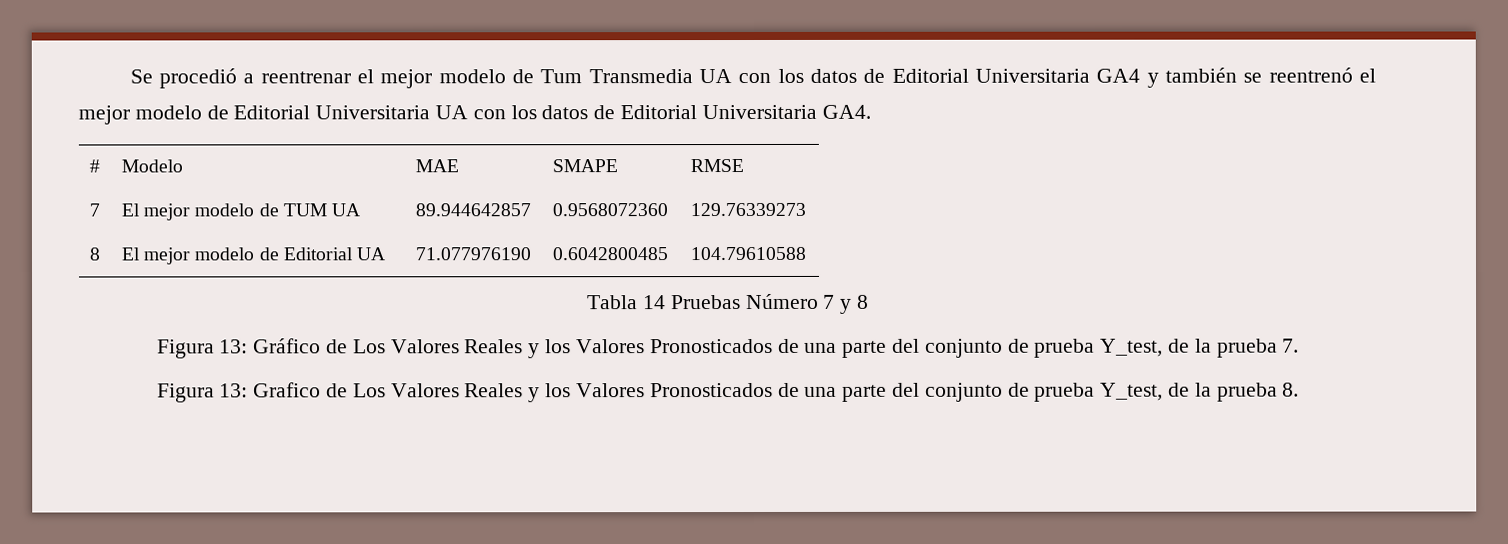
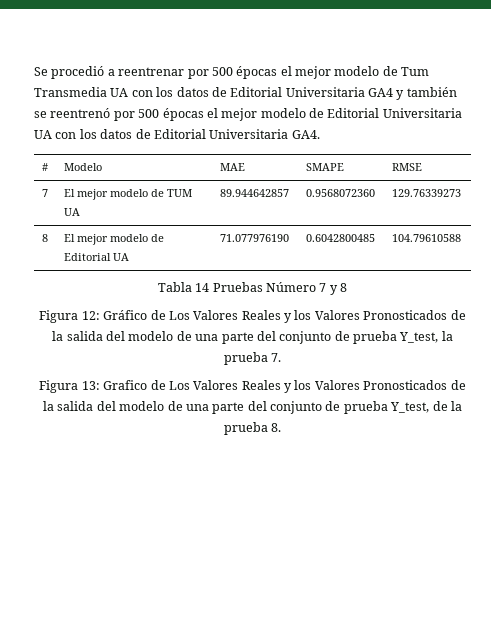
(351, 77) none -> [187,66,278,79] por 500 épocas
(1353, 75) none -> [113,108,204,121] por 500 épocas
[219,339,249,354] 13: -> [81,311,100,320] 12:
[804,338,1190,358] una parte del conjunto de prueba Y_test, de -> [52,331,439,344] la salida del modelo de una parte del conjunto de prueba Y_test,
(800, 389) none -> [43,401,183,411] la salida del modelo de

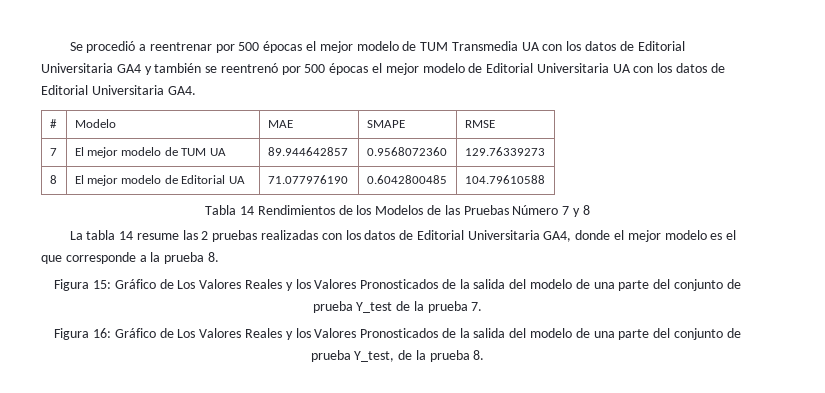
[401,67,430,76] Tum -> [420,42,449,51] TUM
(210, 287) none -> [257,205,460,215] Rendimientos de los Modelos de las
[39,310,100,323] // Figura 12: -> [69,230,737,242] [41,252,219,264] [54,279,112,291] // La tabla 14 resume las 2 pruebas realizadas con los datos de Editorial Universitaria GA4, donde el mejor modelo es el que corresponde a la prueba 8. // Figura 15:
[399,332,439,343] Y_test, -> [356,301,411,313] Y_test de
[81,380,148,390] 13: Grafico -> [93,328,156,338] 16: Gráfico

